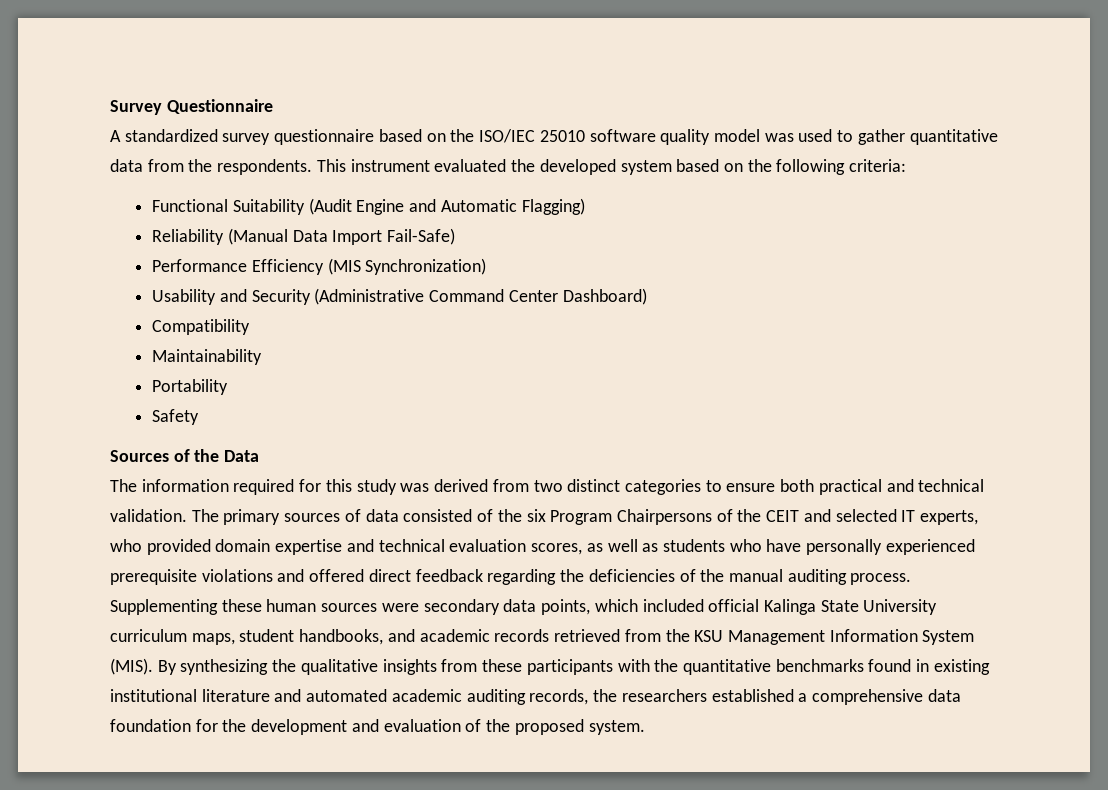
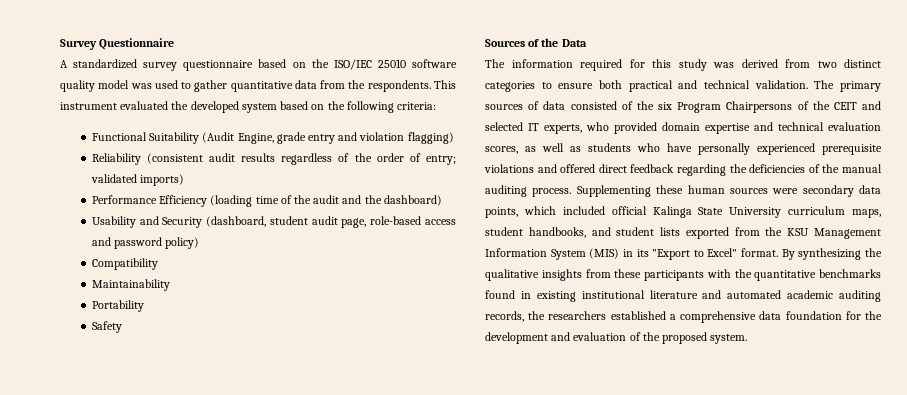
[356,198,585,215] [152,228,456,245] [152,258,487,275] [152,288,647,305] Engine and Automatic Flagging) // Reliability (Manual Data Import Fail-Safe) // Performance Efficiency (MIS Synchronization) // Usability and Security (Administrative Command Center Dashboard) -> [237,132,454,144] [91,153,457,165] [90,174,185,186] [91,195,442,207] [91,216,456,228] [91,237,200,249] Engine, grade entry and violation flagging) // Reliability (consistent audit results regardless of the order of entry; validated imports) // Performance Efficiency (loading time of the audit and the dashboard) // Usability and Security (dashboard, student audit page, role-based access and password policy)
[419,629,621,642] academic records retrieved -> [616,227,729,239] student lists exported
[110,658,153,675] (MIS). -> [589,248,779,260] (MIS) in its "Export to Excel" format.

